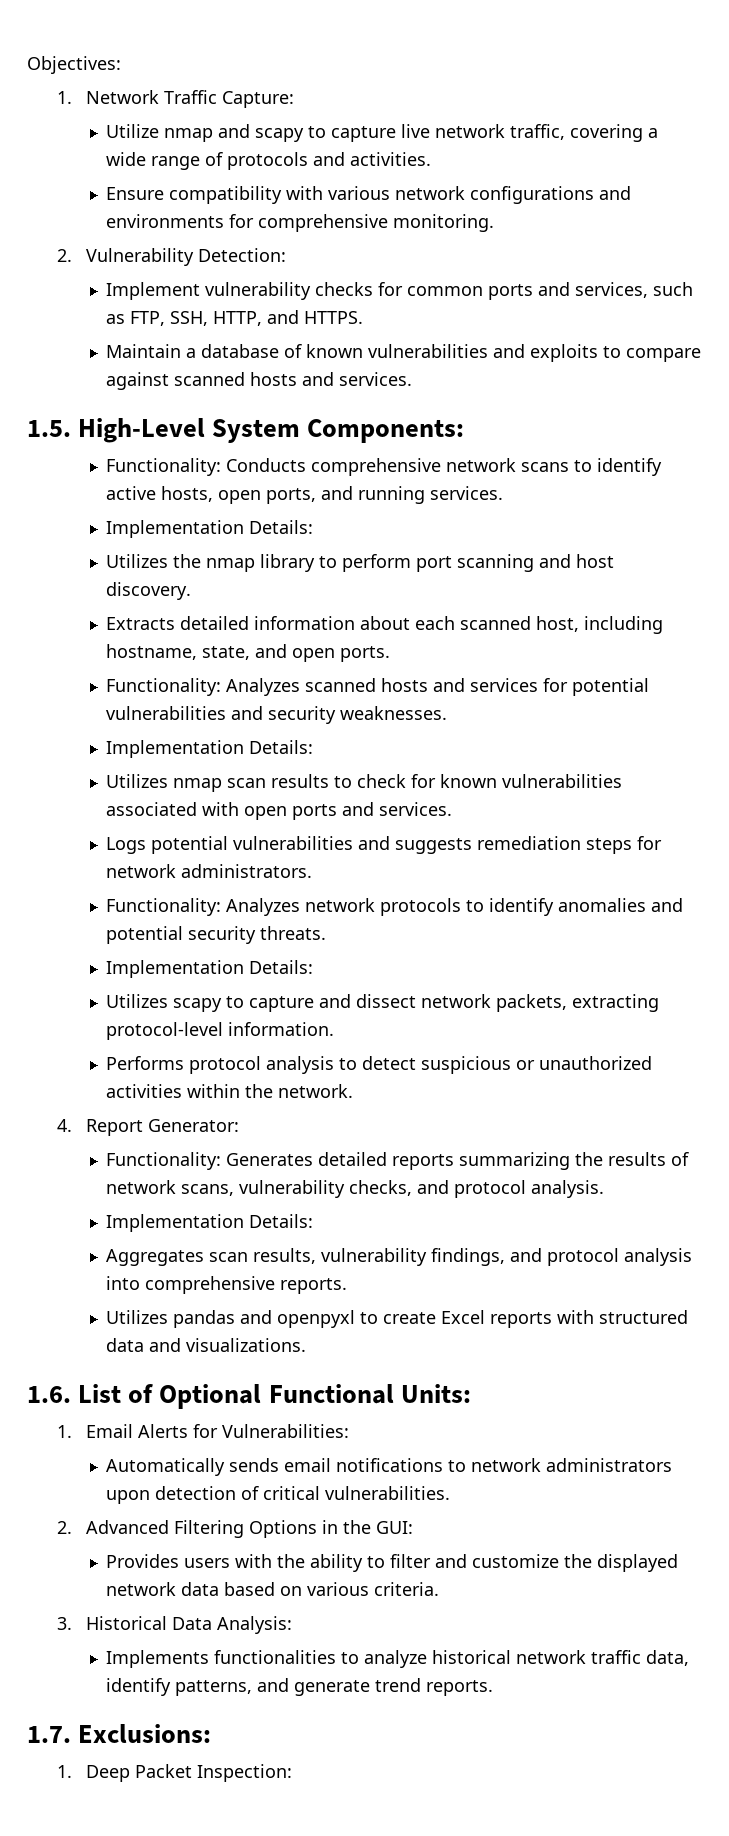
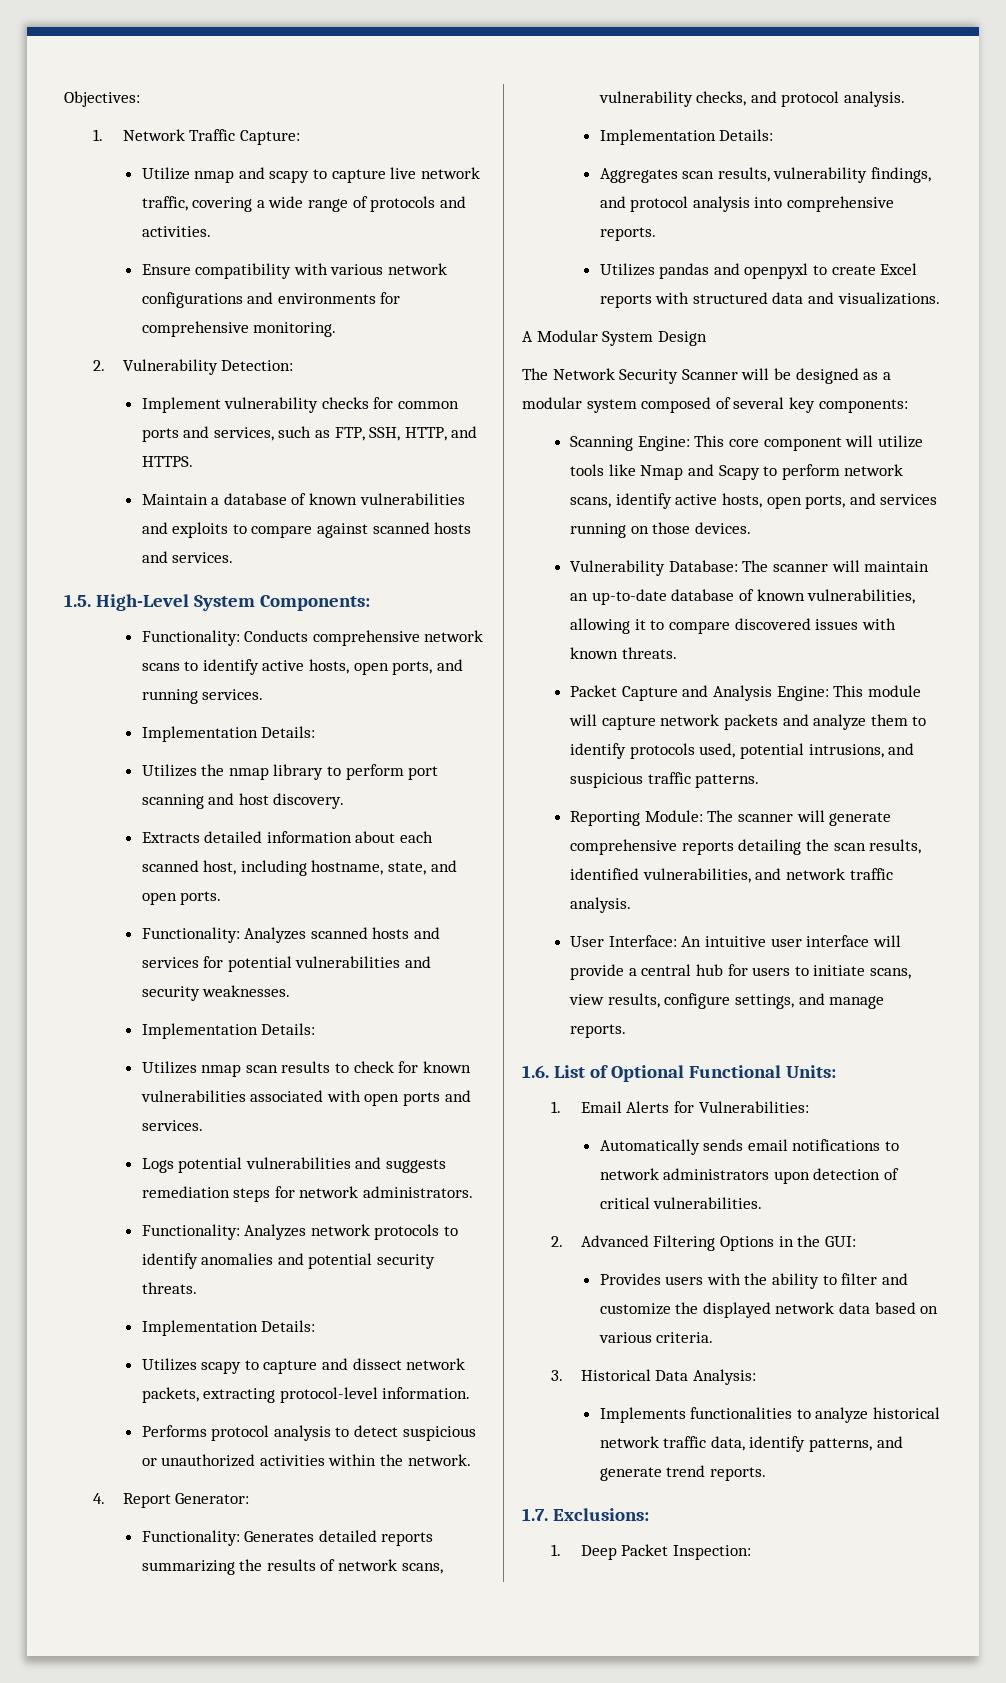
(307, 1345) none -> [522,330,707,346] [522,368,891,384] [522,397,908,413] [570,435,923,451] [570,464,904,480] [570,493,938,509] [570,522,751,538] [570,560,930,576] [570,589,916,605] [570,618,896,634] [570,647,677,659] [570,685,921,701] [569,714,927,730] [570,743,915,759] [570,772,760,788] [570,810,892,826] [570,839,922,855] [570,868,893,883] [570,897,632,913] [570,935,901,947] [570,964,911,980] [569,993,885,1009] [570,1024,627,1038] // A Modular System Design // The Network Security Scanner will be designed as a modular system composed of several key components: // Scanning Engine: This core component will utilize tools like Nmap and Scapy to perform network scans, identify active hosts, open ports, and services running on those devices. // Vulnerability Database: The scanner will maintain an up-to-date database of known vulnerabilities, allowing it to compare discovered issues with known threats. // Packet Capture and Analysis Engine: This module will capture network packets and analyze them to identify protocols used, potential intrusions, and suspicious traffic patterns. // Reporting Module: The scanner will generate comprehensive reports detailing the scan results, identified vulnerabilities, and network traffic analysis. // User Interface: An intuitive user interface will provide a central hub for users to initiate scans, view results, configure settings, and manage reports.

